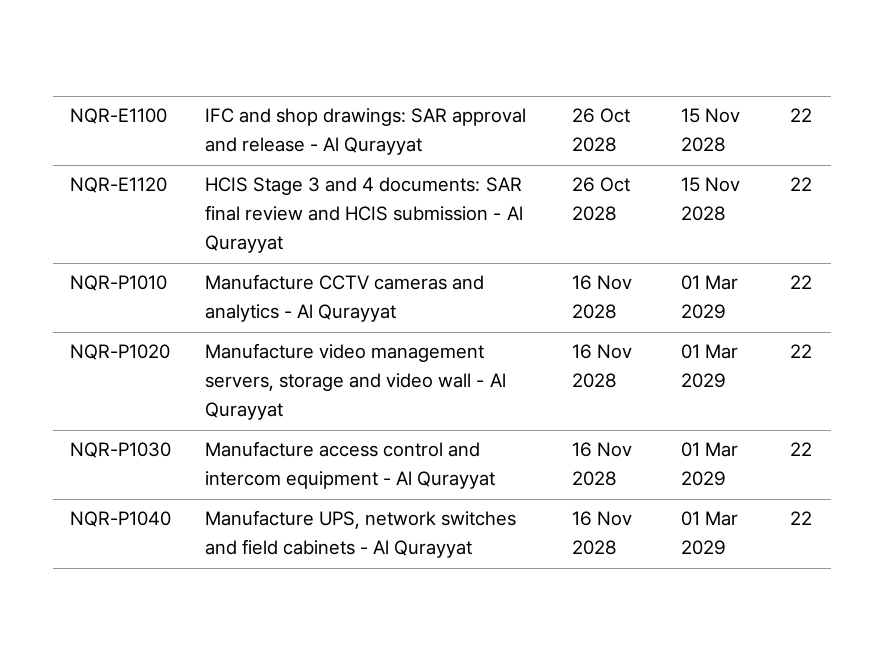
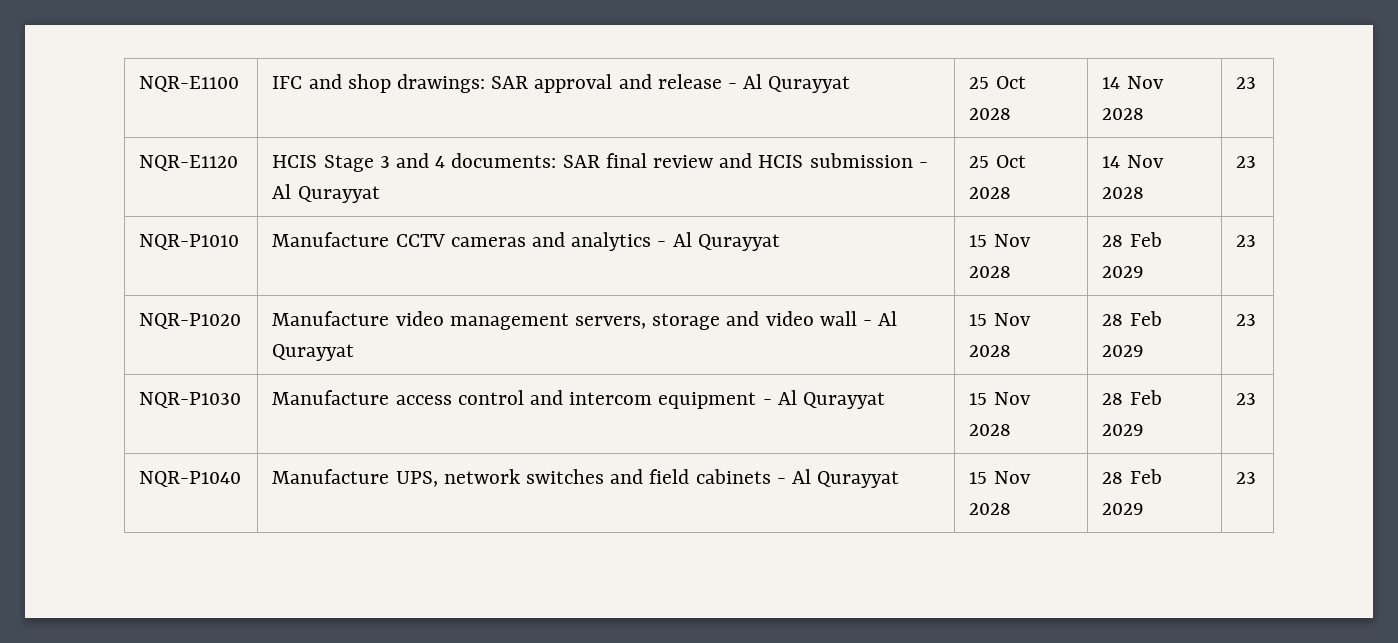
[571,108,630,123] [571,137,617,152] [680,108,740,123] [680,137,726,152] [789,108,812,122] 26 Oct 2028 | 15 Nov 2028 | 22 -> [969,76,1026,89] [969,108,1012,120] [1102,76,1164,89] [1102,108,1145,120] [1236,77,1257,89] 25 Oct 2028 | 14 Nov 2028 | 23
[571,177,630,192] [571,206,617,221] [680,177,740,192] [680,206,726,221] [789,177,812,191] 26 Oct 2028 | 15 Nov 2028 | 22 -> [969,155,1026,168] [969,187,1012,199] [1102,155,1164,168] [1102,187,1145,199] [1236,156,1257,168] 25 Oct 2028 | 14 Nov 2028 | 23
[571,275,632,290] [571,304,617,319] [680,275,738,290] [680,304,726,319] [789,275,812,289] 16 Nov 2028 | 01 Mar 2029 | 22 -> [969,234,1031,247] [969,266,1012,278] [1102,232,1162,247] [1102,266,1145,278] [1236,235,1257,247] 15 Nov 2028 | 28 Feb 2029 | 23
[571,344,632,359] [571,373,617,388] [680,344,738,359] [680,373,726,388] [789,344,812,358] 16 Nov 2028 | 01 Mar 2029 | 22 -> [969,313,1031,326] [969,345,1012,357] [1102,311,1162,326] [1102,345,1145,357] [1236,314,1257,326] 15 Nov 2028 | 28 Feb 2029 | 23
[571,442,632,457] [571,471,617,486] [680,442,738,457] [680,471,726,486] [789,442,812,456] 16 Nov 2028 | 01 Mar 2029 | 22 -> [969,392,1031,405] [969,424,1012,436] [1102,390,1162,405] [1102,424,1145,436] [1236,393,1257,405] 15 Nov 2028 | 28 Feb 2029 | 23
[571,511,632,526] [571,540,617,555] [680,511,738,526] [680,540,726,555] [789,511,812,525] 16 Nov 2028 | 01 Mar 2029 | 22 -> [969,471,1031,484] [969,503,1012,515] [1102,469,1162,484] [1102,503,1145,515] [1236,472,1257,484] 15 Nov 2028 | 28 Feb 2029 | 23

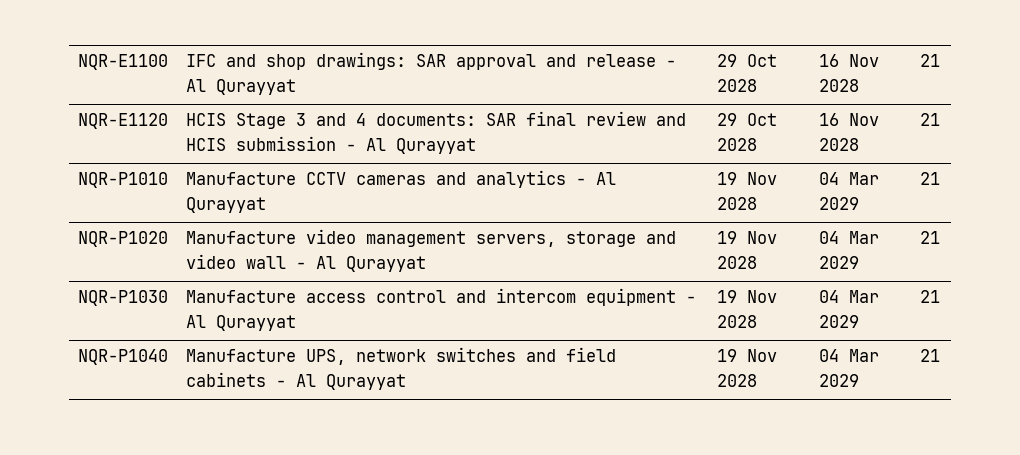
[969,76,1026,89] [969,108,1012,120] [1102,76,1164,89] [1102,108,1145,120] [1236,77,1257,89] 25 Oct 2028 | 14 Nov 2028 | 23 -> [716,54,777,67] [716,79,757,92] [818,54,879,67] [818,79,859,92] [919,54,940,67] 29 Oct 2028 | 16 Nov 2028 | 21
[969,155,1026,168] [969,187,1012,199] [1102,155,1164,168] [1102,187,1145,199] [1236,156,1257,168] 25 Oct 2028 | 14 Nov 2028 | 23 -> [716,113,777,126] [716,138,757,151] [818,113,879,126] [818,138,859,151] [919,113,940,126] 29 Oct 2028 | 16 Nov 2028 | 21
[969,234,1031,247] [969,266,1012,278] [1102,232,1162,247] [1102,266,1145,278] [1236,235,1257,247] 15 Nov 2028 | 28 Feb 2029 | 23 -> [716,172,777,185] [716,197,757,210] [818,172,879,185] [818,197,859,210] [919,172,940,185] 19 Nov 2028 | 04 Mar 2029 | 21
[969,313,1031,326] [969,345,1012,357] [1102,311,1162,326] [1102,345,1145,357] [1236,314,1257,326] 15 Nov 2028 | 28 Feb 2029 | 23 -> [716,231,777,244] [716,256,757,269] [818,231,879,244] [818,256,859,269] [919,231,940,244] 19 Nov 2028 | 04 Mar 2029 | 21
[969,392,1031,405] [969,424,1012,436] [1102,390,1162,405] [1102,424,1145,436] [1236,393,1257,405] 15 Nov 2028 | 28 Feb 2029 | 23 -> [716,290,777,303] [716,315,757,328] [818,290,879,303] [818,315,859,328] [919,290,940,303] 19 Nov 2028 | 04 Mar 2029 | 21
[969,471,1031,484] [969,503,1012,515] [1102,469,1162,484] [1102,503,1145,515] [1236,472,1257,484] 15 Nov 2028 | 28 Feb 2029 | 23 -> [716,349,777,362] [716,374,757,387] [818,349,879,362] [818,374,859,387] [919,349,940,362] 19 Nov 2028 | 04 Mar 2029 | 21

